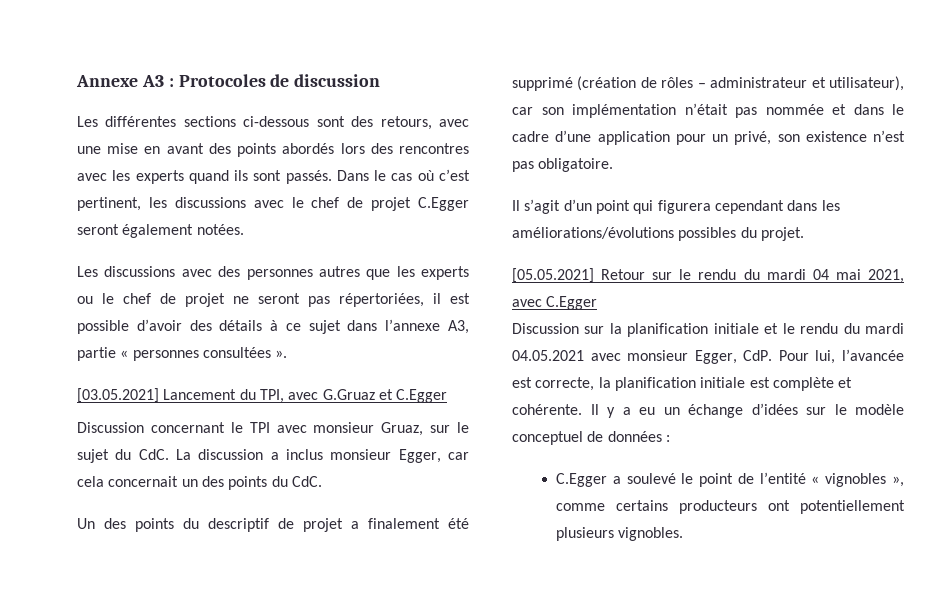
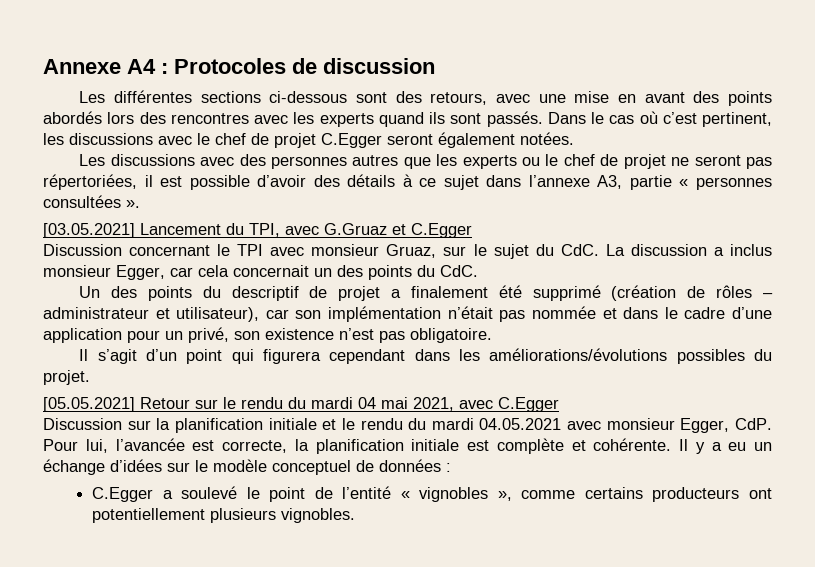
[141,75,164,87] A3 -> [127,59,156,74] A4

